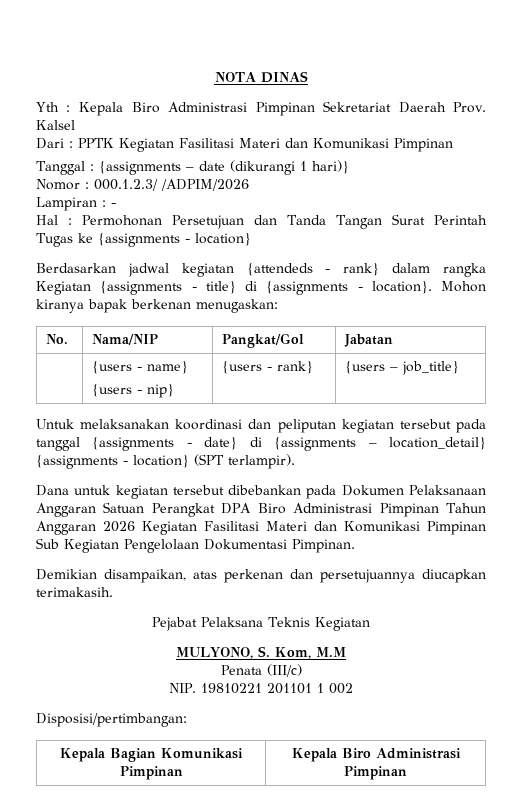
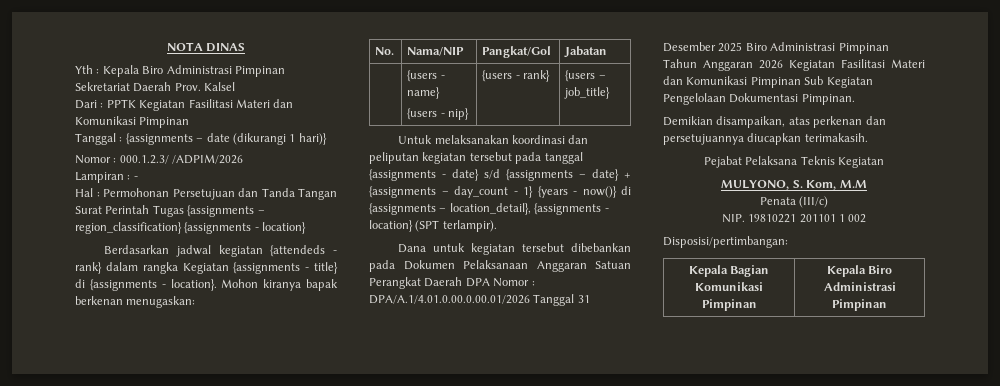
[77,233,93,243] ke -> [187,205,265,217] [75,222,182,234] {assignments – region_classification}
[249,437,486,451] di {assignments – location_detail} -> [484,169,631,181] [369,186,631,198] [369,203,531,215] s/d {assignments – date} + {assignments – day_count - 1} {years - now()} di {assignments – location_detail},
[221,503,252,514] DPA -> [424,277,535,287] [369,294,590,306] [663,42,743,52] Daerah DPA Nomor : DPA/A.1/4.01.0.00.0.00.01/2026 Tanggal 31 Desember 2025

